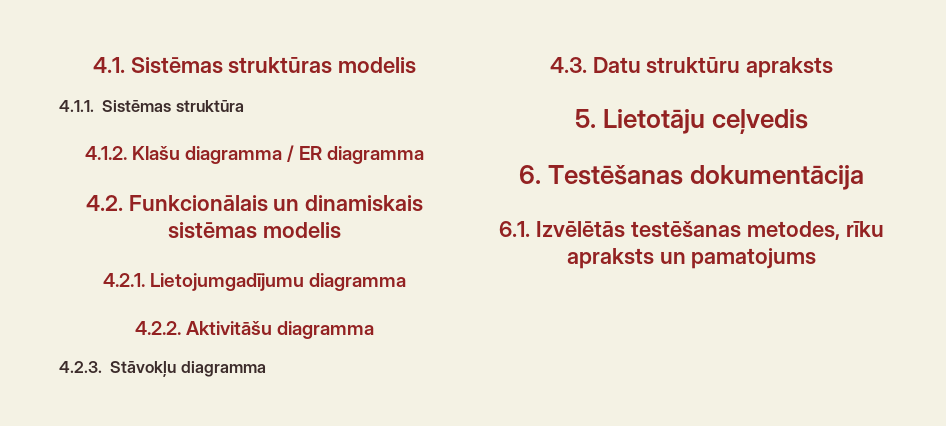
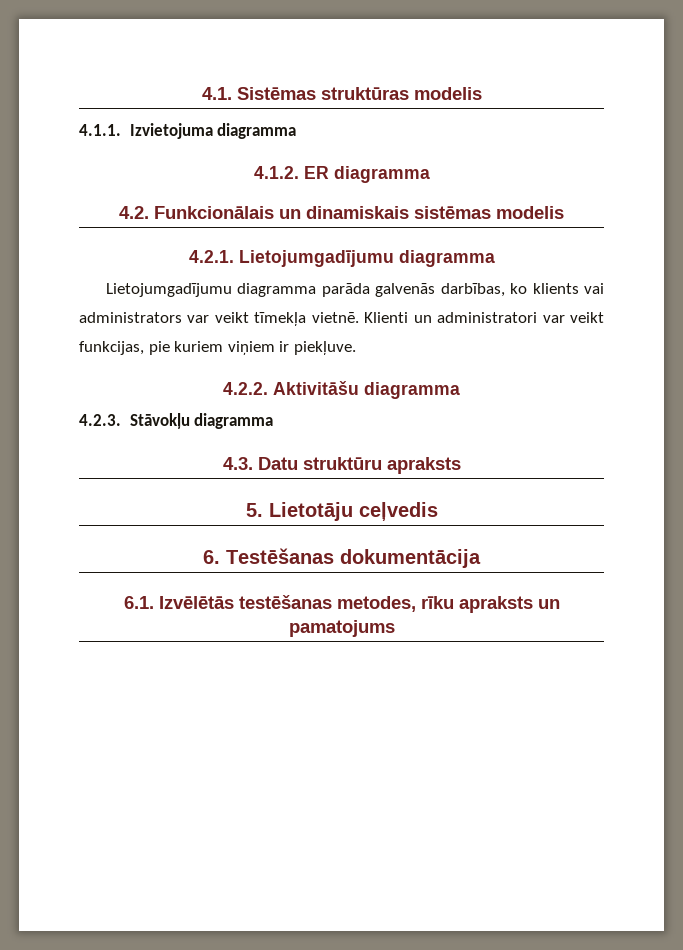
[102,100,244,112] Sistēmas struktūra -> [129,123,297,139] Izvietojuma diagramma
[131,145,295,164] Klašu diagramma / -> (299, 172) none
(407, 282) none -> [105,283,604,297] [79,312,604,326] [79,341,356,355] // Lietojumgadījumu diagramma parāda galvenās darbības, ko klients vai administrators var veikt tīmekļa vietnē. Klienti un administratori var veikt funkcijas, pie kuriem viņiem ir piekļuve.

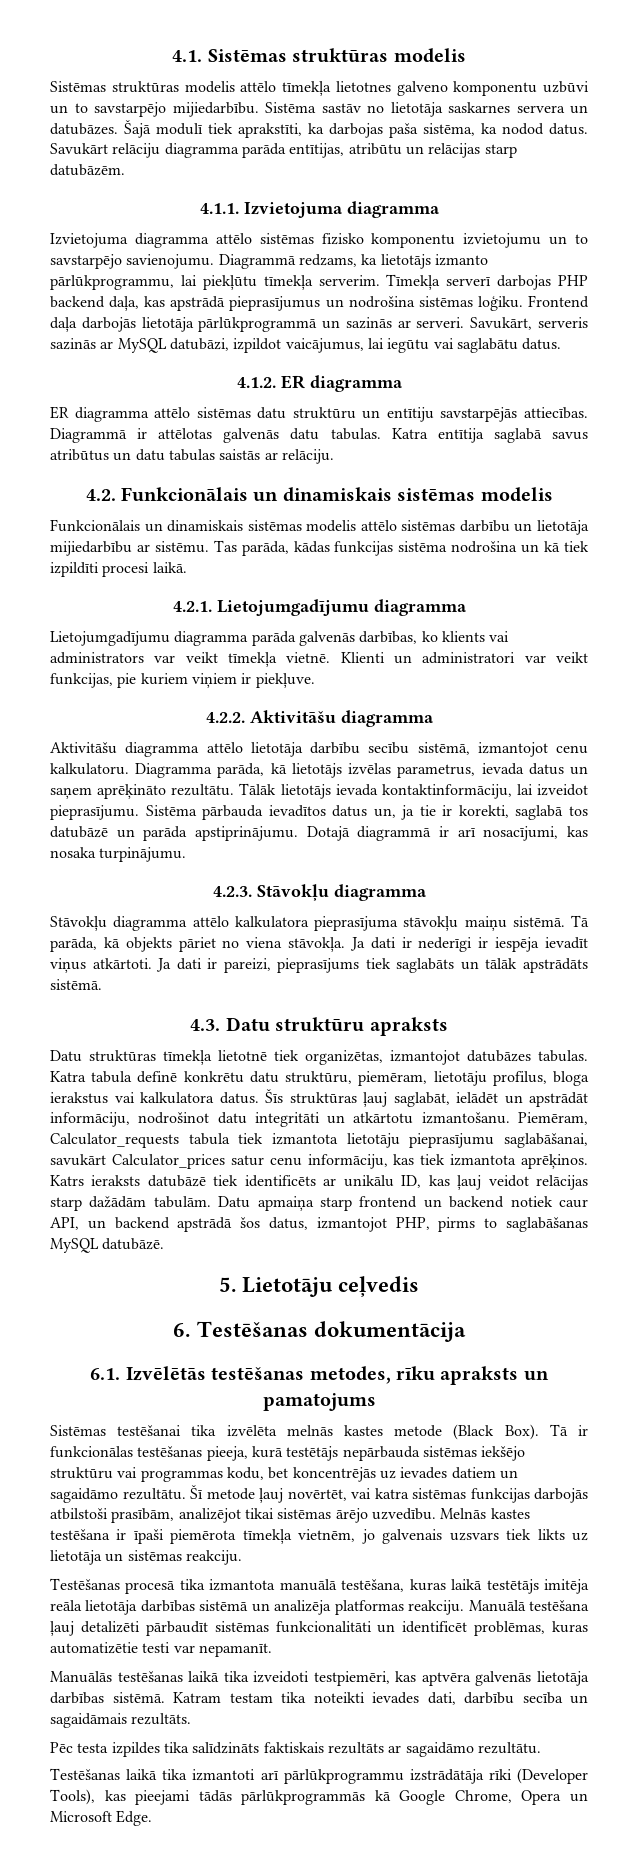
[79,123,297,139] [253,166,430,183] 4.1.1. Izvietojuma diagramma // 4.1.2. ER diagramma -> [50,81,589,96] [50,102,588,117] [50,120,588,138] [50,143,517,158] [50,164,125,176] [199,201,440,218] [50,233,588,248] [50,254,488,269] [50,274,588,290] [50,295,589,311] [50,317,588,332] [50,338,562,353] [236,375,403,392] [50,406,588,422] [50,428,588,443] [50,449,334,464] Sistēmas struktūras modelis attēlo tīmekļa lietotnes galveno komponentu uzbūvi un to savstarpējo mijiedarbību. Sistēma sastāv no lietotāja saskarnes servera un datubāzes. Šajā modulī tiek aprakstīti, ka darbojas paša sistēma, ka nodod datus. Savukārt relāciju diagramma parāda entītijas, atribūtu un relācijas starp datubāzēm. // 4.1.1. Izvietojuma diagramma // Izvietojuma diagramma attēlo sistēmas fizisko komponentu izvietojumu un to savstarpējo savienojumu. Diagrammā redzams, ka lietotājs izmanto pārlūkprogrammu, lai piekļūtu tīmekļa serverim. Tīmekļa serverī darbojas PHP backend daļa, kas apstrādā pieprasījumus un nodrošina sistēmas loģiku. Frontend daļa darbojās lietotāja pārlūkprogrammā un sazinās ar serveri. Savukārt, serveris sazinās ar MySQL datubāzi, izpildot vaicājumus, lai iegūtu vai saglabātu datus. // 4.1.2. ER diagramma // ER diagramma attēlo sistēmas datu struktūru un entītiju savstarpējās attiecības. Diagrammā ir attēlotas galvenās datu tabulas. Katra entītija saglabā savus atribūtus un datu tabulas saistās ar relāciju.
(564, 212) none -> [50,519,589,535] [50,540,590,556] [50,562,187,577] // Funkcionālais un dinamiskais sistēmas modelis attēlo sistēmas darbību un lietotāja mijiedarbību ar sistēmu. Tas parāda, kādas funkcijas sistēma nodrošina un kā tiek izpildīti procesi laikā.
[79,413,274,429] [222,457,461,474] 4.2.3. Stāvokļu diagramma // 4.3. Datu struktūru apraksts -> [50,742,588,757] [50,763,588,778] [50,783,588,799] [50,805,589,820] [50,826,589,841] [50,847,187,862] [212,884,427,901] [50,915,589,931] [50,937,589,952] [50,958,589,973] [50,979,102,990] [190,1017,448,1036] [50,1050,588,1065] [50,1071,589,1086] [50,1089,588,1107] [50,1112,588,1127] [50,1133,589,1148] [50,1154,588,1169] [50,1175,588,1190] [50,1196,588,1211] [50,1217,588,1232] [50,1238,165,1253] Aktivitāšu diagramma attēlo lietotāja darbību secību sistēmā, izmantojot cenu kalkulatoru. Diagramma parāda, kā lietotājs izvēlas parametrus, ievada datus un saņem aprēķināto rezultātu. Tālāk lietotājs ievada kontaktinformāciju, lai izveidot pieprasījumu. Sistēma pārbauda ievadītos datus un, ja tie ir korekti, saglabā tos datubāzē un parāda apstiprinājumu. Dotajā diagrammā ir arī nosacījumi, kas nosaka turpinājumu. // 4.2.3. Stāvokļu diagramma // Stāvokļu diagramma attēlo kalkulatora pieprasījuma stāvokļu maiņu sistēmā. Tā parāda, kā objekts pāriet no viena stāvokļa. Ja dati ir nederīgi ir iespēja ievadīt viņus atkārtoti. Ja dati ir pareizi, pieprasījums tiek saglabāts un tālāk apstrādāts sistēmā. // 4.3. Datu struktūru apraksts // Datu struktūras tīmekļa lietotnē tiek organizētas, izmantojot datubāzes tabulas. Katra tabula definē konkrētu datu struktūru, piemēram, lietotāju profilus, bloga ierakstus vai kalkulatora datus. Šīs struktūras ļauj saglabāt, ielādēt un apstrādāt informāciju, nodrošinot datu integritāti un atkārtotu izmantošanu. Piemēram, Сalculator_requests tabula tiek izmantota lietotāju pieprasījumu saglabāšanai, savukārt Сalculator_prices satur cenu informāciju, kas tiek izmantota aprēķinos. Katrs ieraksts datubāzē tiek identificēts ar unikālu ID, kas ļauj veidot relācijas starp dažādām tabulām. Datu apmaiņa starp frontend un backend notiek caur API, un backend apstrādā šos datus, izmantojot PHP, pirms to saglabāšanas MySQL datubāzē.
(395, 628) none -> [50,1424,588,1440] [50,1446,526,1461] [50,1467,518,1482] [50,1485,588,1503] [50,1508,530,1523] [50,1529,588,1544] [50,1550,242,1565] [50,1578,590,1594] [50,1600,590,1615] [50,1621,588,1636] [50,1642,272,1657] [50,1671,589,1686] [50,1692,588,1705] [50,1713,192,1728] [50,1742,541,1757] [50,1768,588,1784] [50,1789,588,1805] [50,1810,153,1826] // Sistēmas testēšanai tika izvēlēta melnās kastes metode (Black Box). Tā ir funkcionālas testēšanas pieeja, kurā testētājs nepārbauda sistēmas iekšējo struktūru vai programmas kodu, bet koncentrējās uz ievades datiem un sagaidāmo rezultātu. Šī metode ļauj novērtēt, vai katra sistēmas funkcijas darbojās atbilstoši prasībām, analizējot tikai sistēmas ārējo uzvedību. Melnās kastes testēšana ir īpaši piemērota tīmekļa vietnēm, jo galvenais uzsvars tiek likts uz lietotāja un sistēmas reakciju. // Testēšanas procesā tika izmantota manuālā testēšana, kuras laikā testētājs imitēja reāla lietotāja darbības sistēmā un analizēja platformas reakciju. Manuālā testēšana ļauj detalizēti pārbaudīt sistēmas funkcionalitāti un identificēt problēmas, kuras automatizētie testi var nepamanīt. // Manuālās testēšanas laikā tika izveidoti testpiemēri, kas aptvēra galvenās lietotāja darbības sistēmā. Katram testam tika noteikti ievades dati, darbību secība un sagaidāmais rezultāts. // Pēc testa izpildes tika salīdzināts faktiskais rezultāts ar sagaidāmo rezultātu. // Testēšanas laikā tika izmantoti arī pārlūkprogrammu izstrādātāja rīki (Developer Tools), kas pieejami tādās pārlūkprogrammās kā Google Chrome, Opera un Microsoft Edge.

